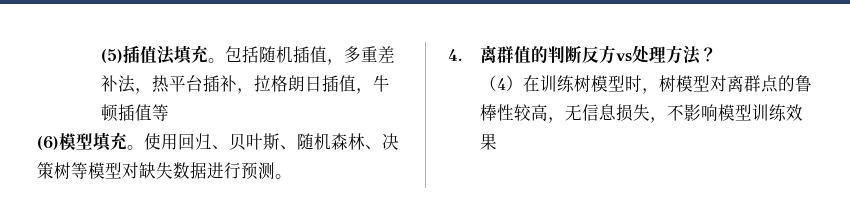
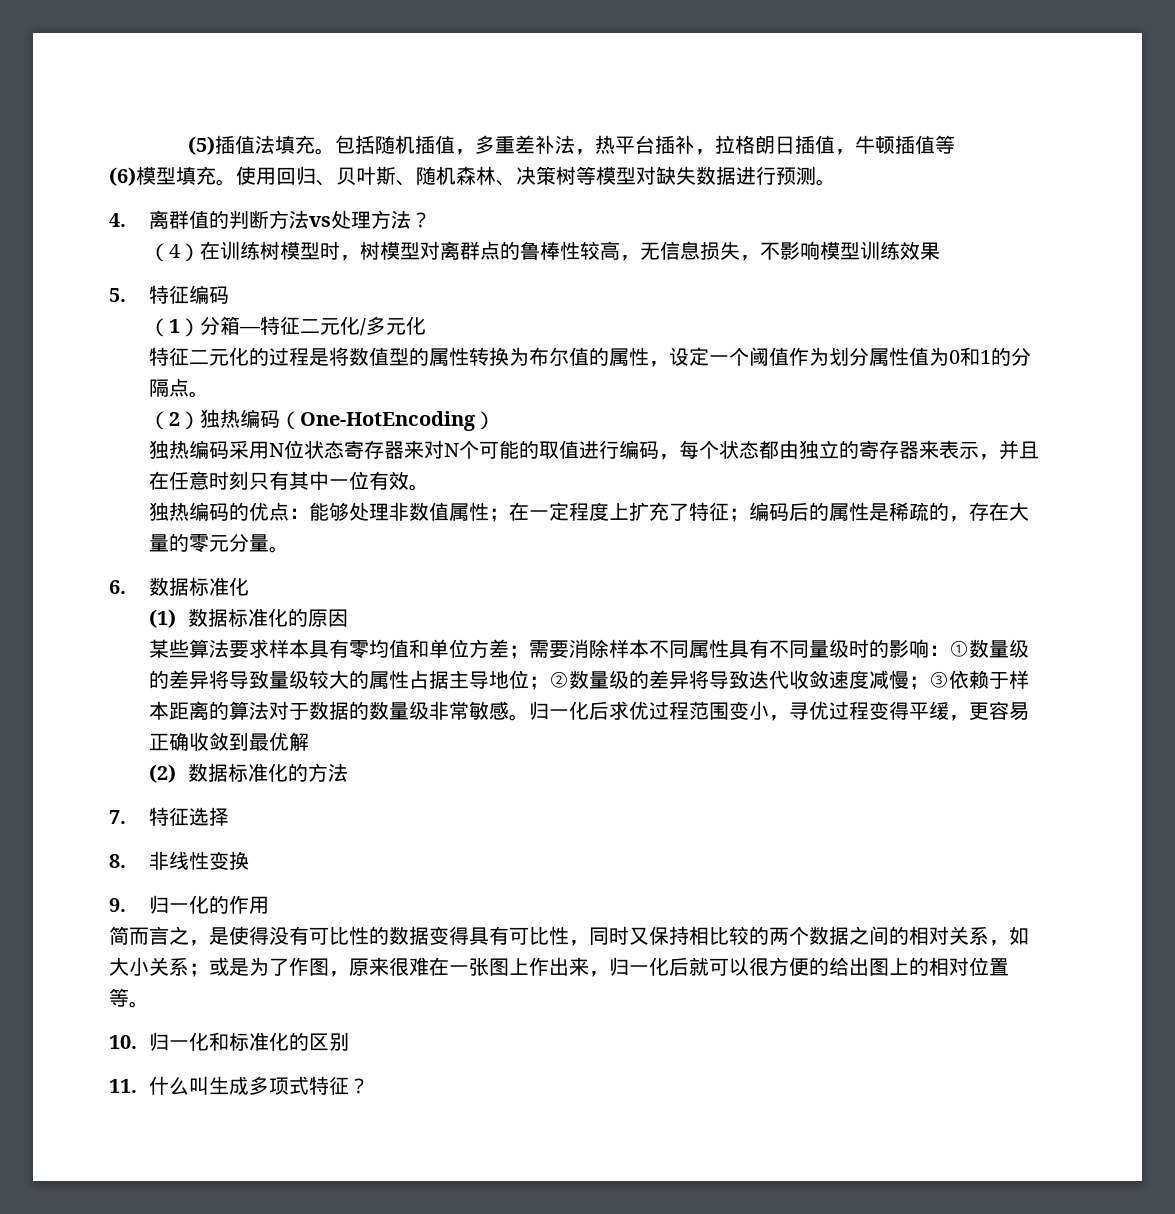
[582,45,617,64] 反方 -> [268,210,309,229] 方法
(498, 141) none -> [109,285,229,304] [148,316,426,337] [148,347,1031,367] [148,378,209,398] [148,409,495,431] [148,440,1039,460] [148,471,429,491] [148,502,1029,522] [148,533,289,553] [109,577,249,596] [148,608,349,628] [148,639,1029,659] [148,670,1029,690] [148,701,1029,721] [148,732,309,751] [148,763,349,783] [109,807,229,826] [109,851,249,870] [109,895,269,914] [109,926,1029,946] [109,957,1009,977] [109,988,149,1008] [109,1032,349,1051] [109,1076,369,1095] // 5.特征编码 // （1）分箱—特征二元化/多元化 // 特征二元化的过程是将数值型的属性转换为布尔值的属性，设定一个阈值作为划分属性值为0和1的分隔点。 // （2）独热编码（One-HotEncoding） // 独热编码采用N位状态寄存器来对N个可能的取值进行编码，每个状态都由独立的寄存器来表示，并且在任意时刻只有其中一位有效。 // 独热编码的优点：能够处理非数值属性；在一定程度上扩充了特征；编码后的属性是稀疏的，存在大量的零元分量。 // 6.数据标准化 // (1)数据标准化的原因 // 某些算法要求样本具有零均值和单位方差；需要消除样本不同属性具有不同量级时的影响：①数量级的差异将导致量级较大的属性占据主导地位；②数量级的差异将导致迭代收敛速度减慢；③依赖于样本距离的算法对于数据的数量级非常敏感。归一化后求优过程范围变小，寻优过程变得平缓，更容易正确收敛到最优解 // (2)数据标准化的方法 // 7.特征选择 // 8.非线性变换 // 9.归一化的作用 // 简而言之，是使得没有可比性的数据变得具有可比性，同时又保持相比较的两个数据之间的相对关系，如大小关系；或是为了作图，原来很难在一张图上作出来，归一化后就可以很方便的给出图上的相对位置等。 // 10.归一化和标准化的区别 // 11.什么叫生成多项式特征？

